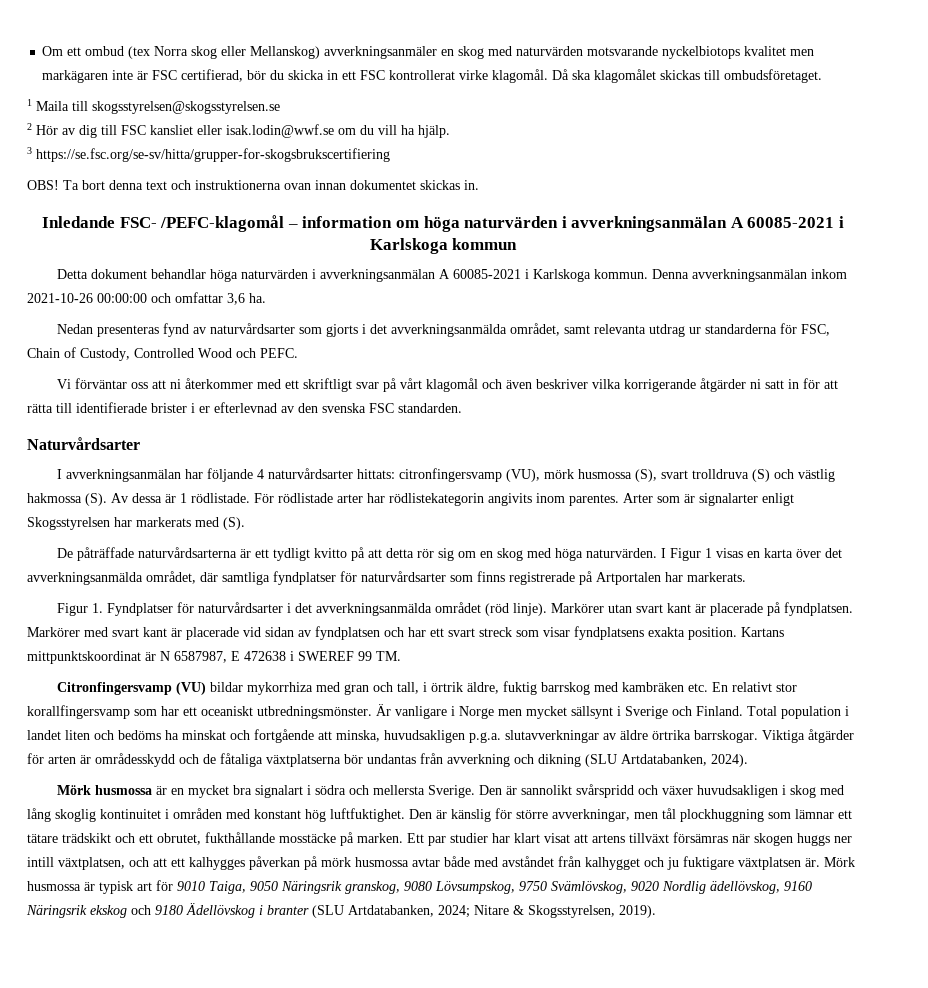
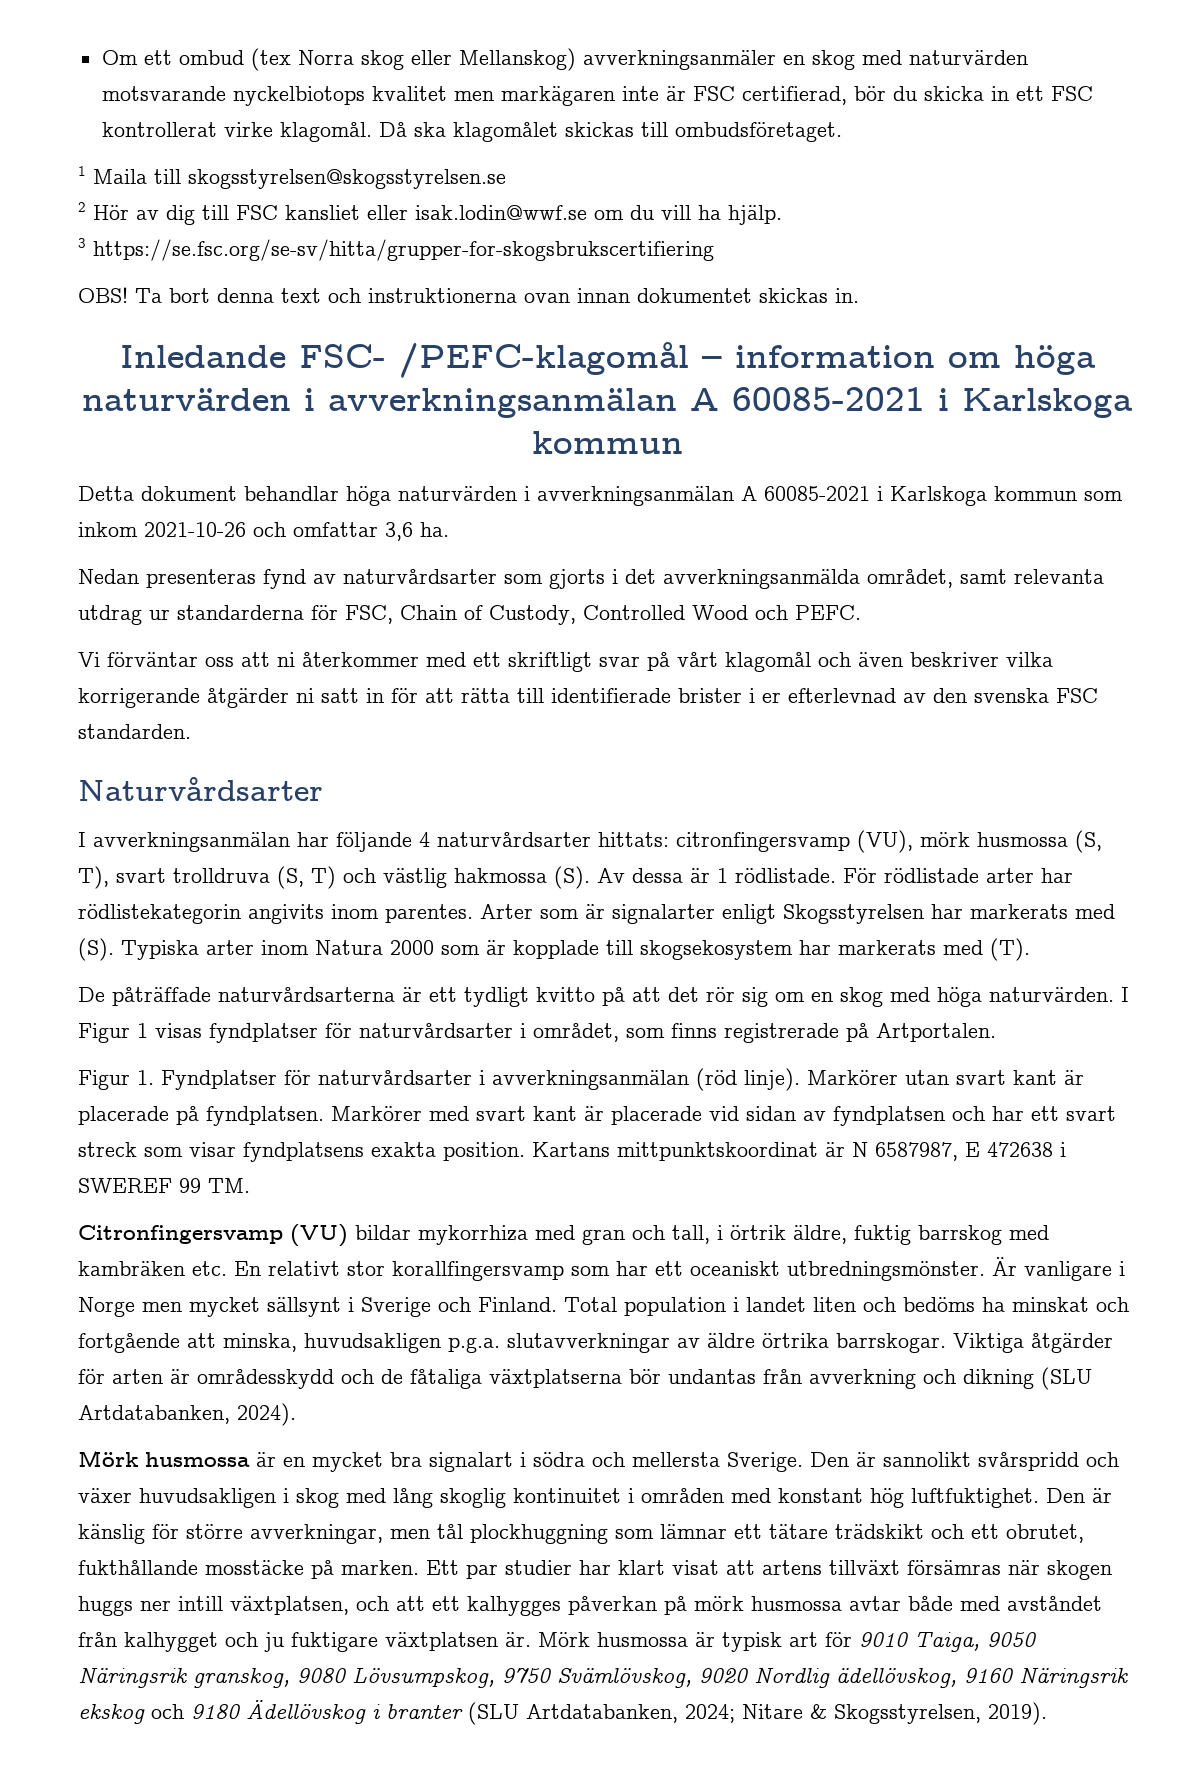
[593,269,807,282] kommun. Denna avverkningsanmälan -> [994,486,1123,501] kommun som
[97,293,147,303] 00:00:00 -> (246, 529) none
[634,469,770,482] (S), svart trolldruva (S) -> [1075,830,1102,853] [78,866,336,889] (S, T), svart trolldruva (S, T)
(245, 523) none -> [121,938,1030,961] Typiska arter inom Natura 2000 som är kopplade till skogsekosystem har markerats med (T).
[385,548,414,558] detta -> [668,987,699,1002] det
[746,548,842,558] [27,571,270,585] en karta över det avverkningsanmälda området, där samtliga -> (202, 1030) none
(446, 576) none -> [520,1023,619,1042] i området,
[596,572,746,585] Artportalen har markerats. -> [876,1023,996,1042] Artportalen.
[294,602,481,616] det avverkningsanmälda området -> [492,1070,689,1090] avverkningsanmälan

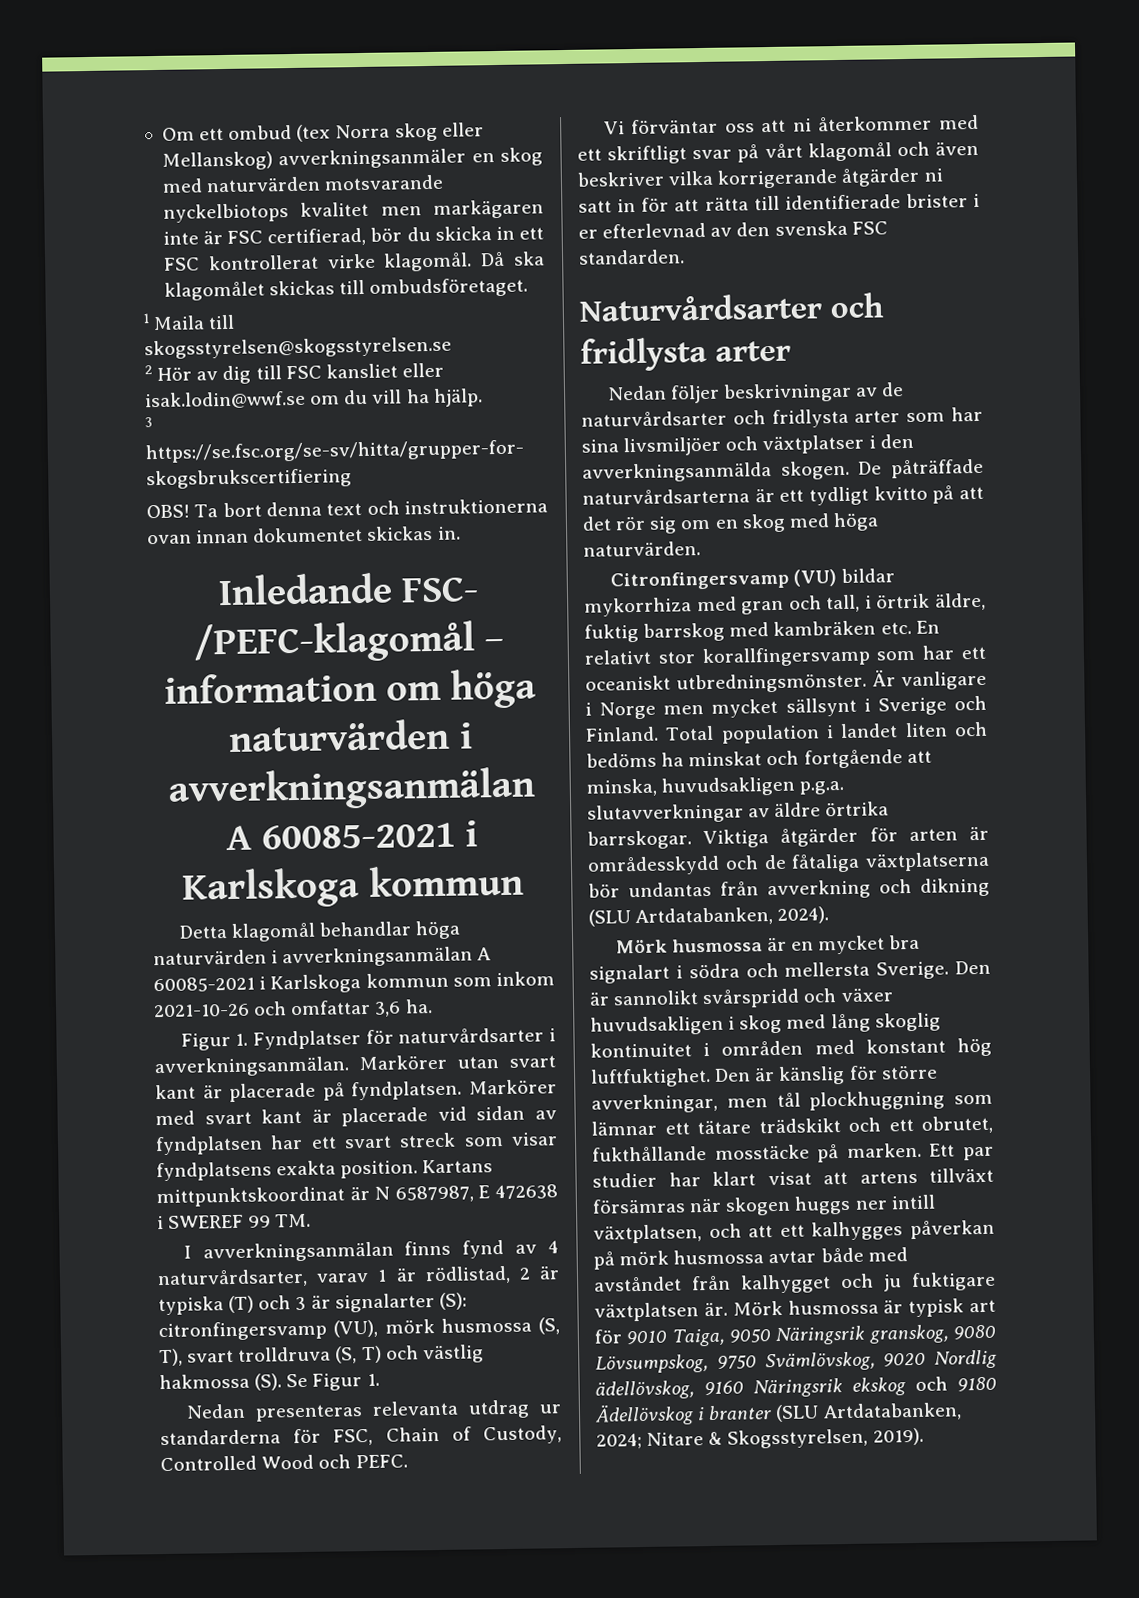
[141,486,237,501] dokument -> [230,922,316,942] klagomål
[78,569,1007,589] Nedan presenteras fynd av naturvårdsarter som gjorts i det avverkningsanmälda området, samt -> [180,1027,556,1051] [154,1054,556,1078] [155,1079,557,1103] [155,1105,557,1127] [155,1132,558,1156] [156,1159,494,1182] [156,1184,558,1208] [157,1213,312,1230] [183,1240,559,1263] [157,1265,560,1289] [158,1292,467,1316] [158,1317,560,1342] [159,1344,484,1367] [159,1373,380,1391] [185,1403,363,1422] Figur 1. Fyndplatser för naturvårdsarter i avverkningsanmälan. Markörer utan svart kant är placerade på fyndplatsen. Markörer med svart kant är placerade vid sidan av fyndplatsen har ett svart streck som visar fyndplatsens exakta position. Kartans mittpunktskoordinat är N 6587987, E 472638 i SWEREF 99 TM. // I avverkningsanmälan finns fynd av 4 naturvårdsarter, varav 1 är rödlistad, 2 är typiska (T) och 3 är signalarter (S): citronfingersvamp (VU), mörk husmossa (S, T), svart trolldruva (S, T) och västlig hakmossa (S). Se Figur 1. // Nedan presenteras
[78,830,1102,853] [78,866,1073,889] [78,904,1115,924] [78,938,1030,961] // I avverkningsanmälan har följande 4 naturvårdsarter hittats: citronfingersvamp (VU), mörk husmossa (S, T), svart trolldruva (S, T) och västlig hakmossa (S). Av dessa är 1 rödlistade. För rödlistade arter har rödlistekategorin angivits inom parentes. Arter som är signalarter enligt Skogsstyrelsen har markerats med (S). Typiska arter inom Natura 2000 som är kopplade till skogsekosystem har markerats med (T). // -> [830,292,884,319] [580,336,791,372] [606,382,905,404] [581,406,983,428] [581,433,914,457] [582,460,850,483] och fridlysta arter // Nedan följer beskrivningar av de naturvårdsarter och fridlysta arter som har sina livsmiljöer och växtplatser i den avverkningsanmälda skogen.
[1121,987,1129,1002] [78,1023,996,1043] [78,1068,1084,1091] [78,1106,1116,1126] [78,1142,1066,1162] [78,1178,250,1193] I Figur 1 visas fyndplatser för naturvårdsarter i området, som finns registrerade på Artportalen. // Figur 1. Fyndplatser för naturvårdsarter i avverkningsanmälan (röd linje). Markörer utan svart kant är placerade på fyndplatsen. Markörer med svart kant är placerade vid sidan av fyndplatsen och har ett svart streck som visar fyndplatsens exakta position. Kartans mittpunktskoordinat är N 6587987, E 472638 i SWEREF 99 TM. -> (701, 549) none

